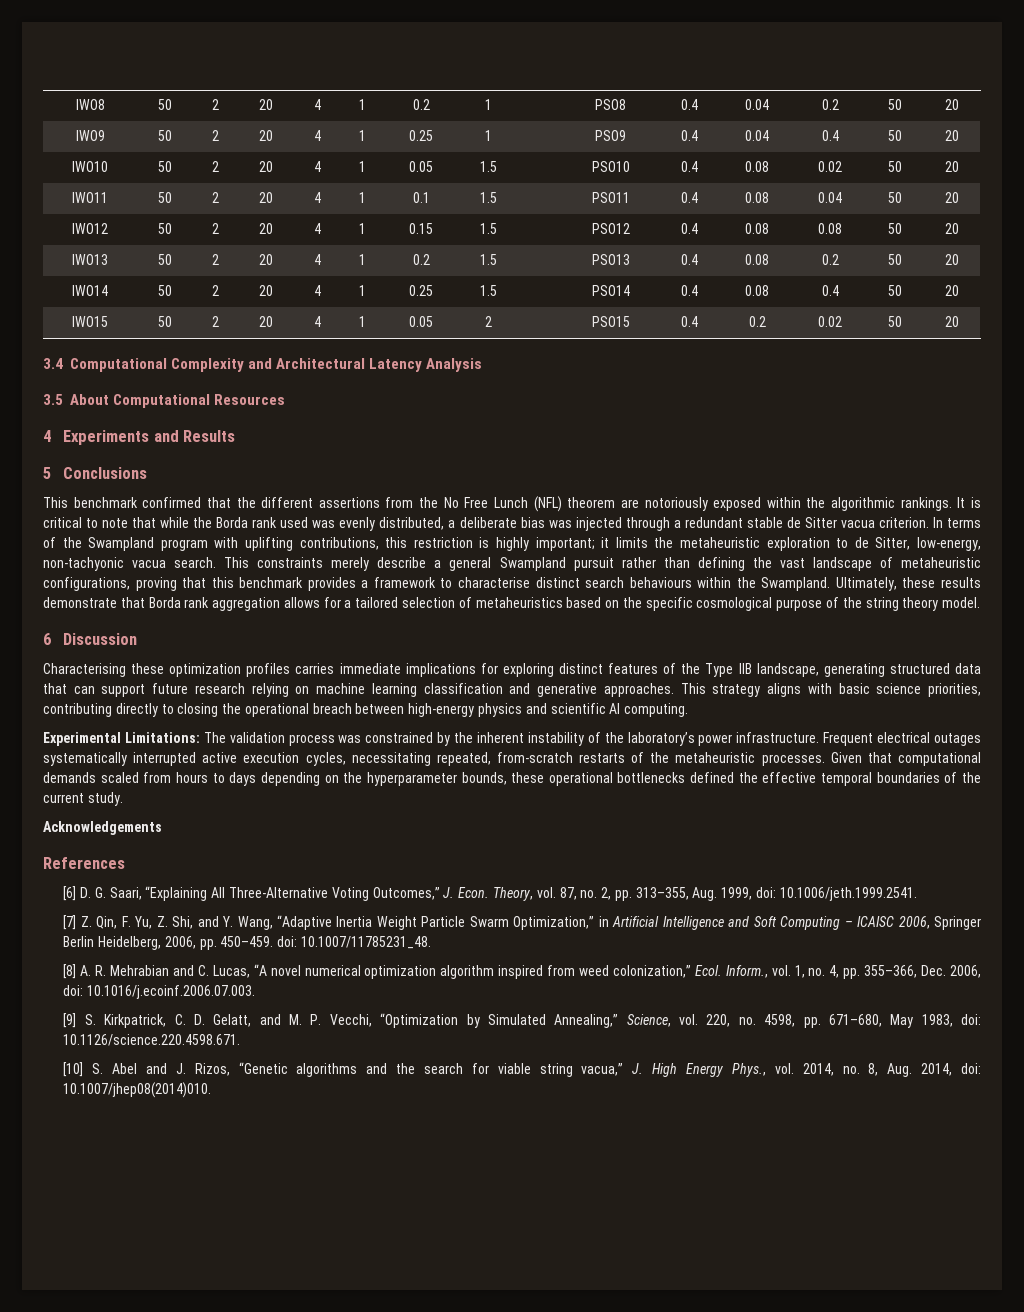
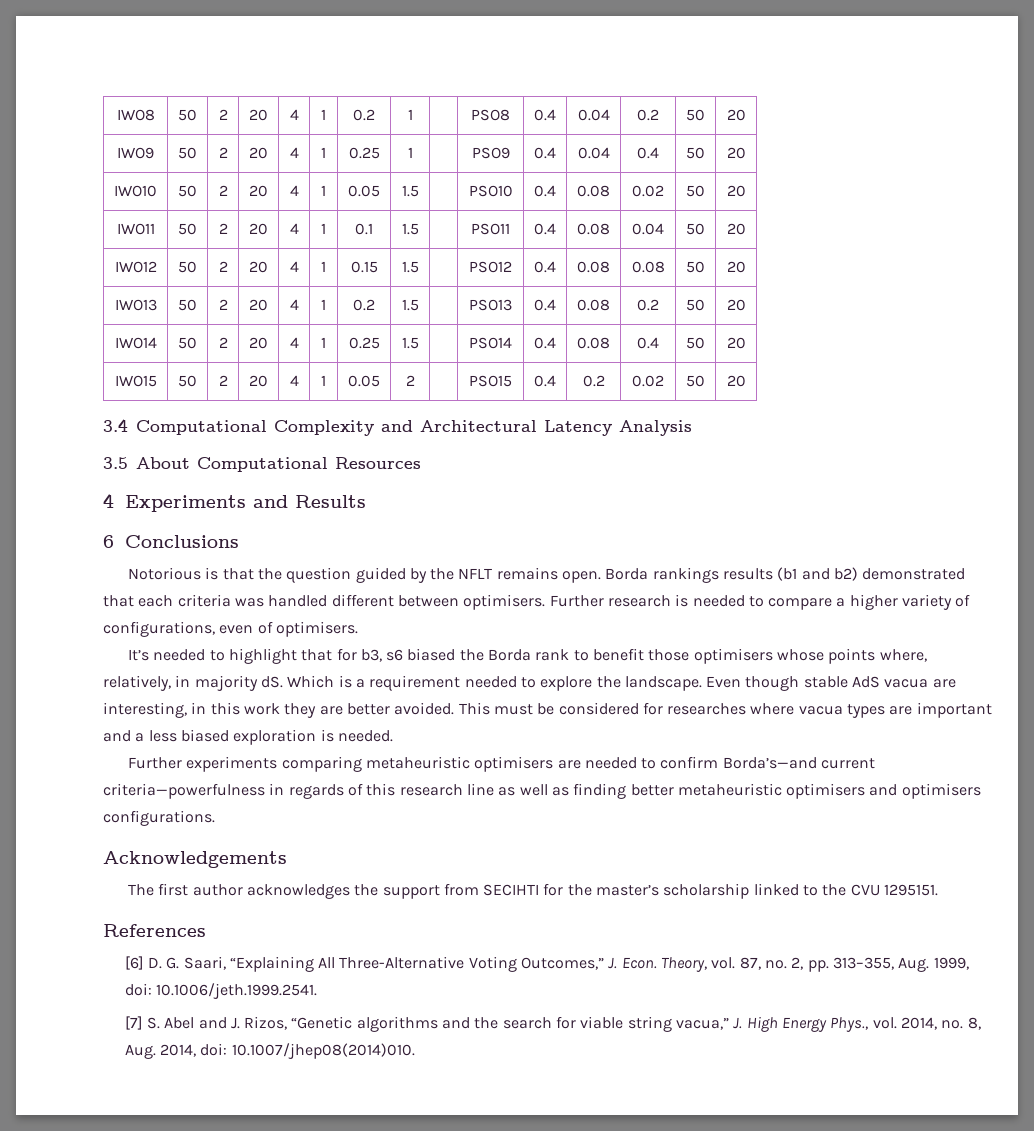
[43,467,51,479] 5 -> [103,535,114,548] 6
[43,496,981,512] [43,517,982,531] [43,537,982,551] [43,557,981,571] [43,577,981,591] [43,597,981,611] [43,633,138,645] [43,663,981,677] [43,683,981,697] [43,703,689,717] [43,732,982,746] [43,752,981,766] [43,772,981,786] [43,792,123,806] [43,821,162,835] This benchmark confirmed that the different assertions from the No Free Lunch (NFL) theorem are notoriously exposed within the algorithmic rankings. It is critical to note that while the Borda rank used was evenly distributed, a deliberate bias was injected through a redundant stable de Sitter vacua criterion. In terms of the Swampland program with uplifting contributions, this restriction is highly important; it limits the metaheuristic exploration to de Sitter, low-energy, non-tachyonic vacua search. This constraints merely describe a general Swampland pursuit rather than defining the vast landscape of metaheuristic configurations, proving that this benchmark provides a framework to characterise distinct search behaviours within the Swampland. Ultimately, these results demonstrate that Borda rank aggregation allows for a tailored selection of metaheuristics based on the specific cosmological purpose of the string theory model. // 6 Discussion // Characterising these optimization profiles carries immediate implications for exploring distinct features of the Type IIB landscape, generating structured data that can support future research relying on machine learning classification and generative approaches. This strategy aligns with basic science priorities, contributing directly to closing the operational breach between high-energy physics and scientific AI computing. // Experimental Limitations: The validation process was constrained by the inherent instability of the laboratory’s power infrastructure. Frequent electrical outages systematically interrupted active execution cycles, necessitating repeated, from-scratch restarts of the metaheuristic processes. Given that computational demands scaled from hours to days depending on the hyperparameter bounds, these operational bottlenecks defined the effective temporal boundaries of the current study. // Acknowledgements -> [127,567,966,583] [103,594,971,610] [103,621,358,637] [127,648,927,664] [103,675,956,691] [103,702,992,718] [103,729,393,745] [127,756,876,772] [103,783,981,799] [103,810,215,826] [103,851,287,868] [127,883,939,899] Notorious is that the question guided by the NFLT remains open. Borda rankings results (b1 and b2) demonstrated that each criteria was handled different between optimisers. Further research is needed to compare a higher variety of configurations, even of optimisers. // It’s needed to highlight that for b3, s6 biased the Borda rank to benefit those optimisers whose points where, relatively, in majority dS. Which is a requirement needed to explore the landscape. Even though stable AdS vacua are interesting, in this work they are better avoided. This must be considered for researches where vacua types are important and a less biased exploration is needed. // Further experiments comparing metaheuristic optimisers are needed to confirm Borda’s—and current criteria—powerfulness in regards of this research line as well as finding better metaheuristic optimisers and optimisers configurations. // Acknowledgements // The first author acknowledges the support from SECIHTI for the master’s scholarship linked to the CVU 1295151.
[80,915,981,930] [63,936,432,950] [63,964,982,979] [63,985,256,999] [63,1013,981,1028] [63,1034,241,1046] [63,1062,84,1077] Z. Qin, F. Yu, Z. Shi, and Y. Wang, “Adaptive Inertia Weight Particle Swarm Optimization,” in Artificial Intelligence and Soft Computing – ICAISC 2006, Springer Berlin Heidelberg, 2006, pp. 450–459. doi: 10.1007/11785231_48. // [8] A. R. Mehrabian and C. Lucas, “A novel numerical optimization algorithm inspired from weed colonization,” Ecol. Inform., vol. 1, no. 4, pp. 355–366, Dec. 2006, doi: 10.1016/j.ecoinf.2006.07.003. // [9] S. Kirkpatrick, C. D. Gelatt, and M. P. Vecchi, “Optimization by Simulated Annealing,” Science, vol. 220, no. 4598, pp. 671–680, May 1983, doi: 10.1126/science.220.4598.671. // [10] -> (143, 1023) none

